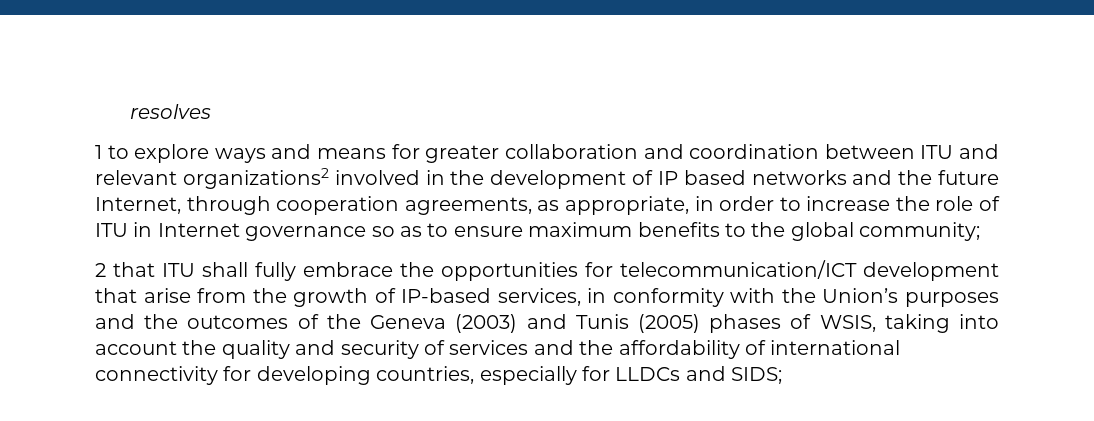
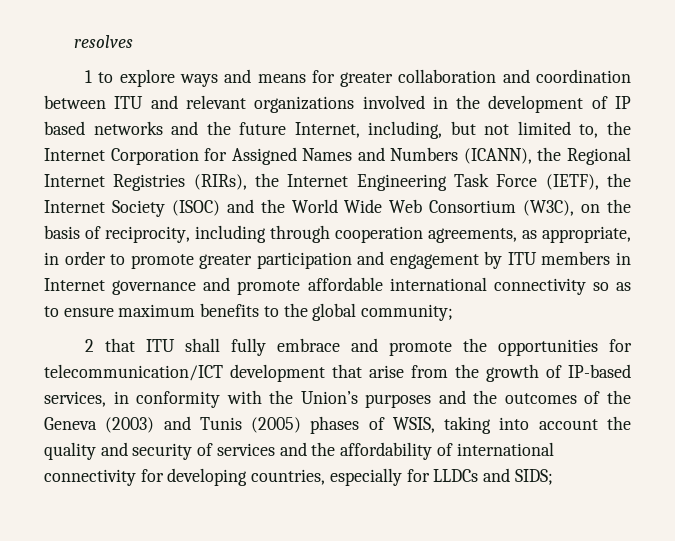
[182,168,329,189] organizations2 -> [254,96,355,113] organizations
(181, 205) none -> [368,121,631,139] [44,147,631,165] [44,173,631,191] [44,199,631,217] [44,225,266,243] including, but not limited to, the Internet Corporation for Assigned Names and Numbers (ICANN), the Regional Internet Registries (RIRs), the Internet Engineering Task Force (IETF), the Internet Society (ISOC) and the World Wide Web Consortium (W3C), on the basis of reciprocity, including
[806,196,1001,211] [95,222,367,241] increase the role of ITU in Internet governance -> [130,251,631,269] [44,277,586,295] promote greater participation and engagement by ITU members in Internet governance and promote affordable international connectivity
(393, 269) none -> [351,338,453,356] and promote

